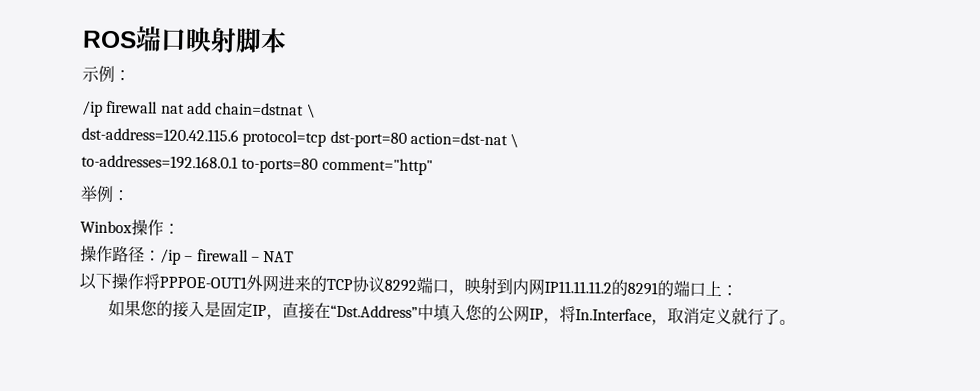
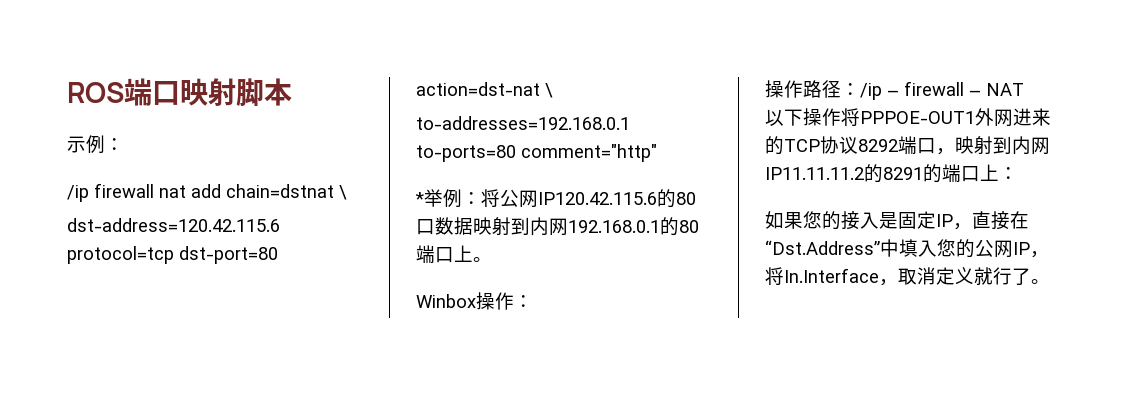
(433, 166) none -> [415,192,424,205] *
(130, 195) none -> [481,189,696,208] [416,217,699,236] [416,245,492,264] 将公网IP120.42.115.6的80口数据映射到内网192.168.0.1的80端口上。

